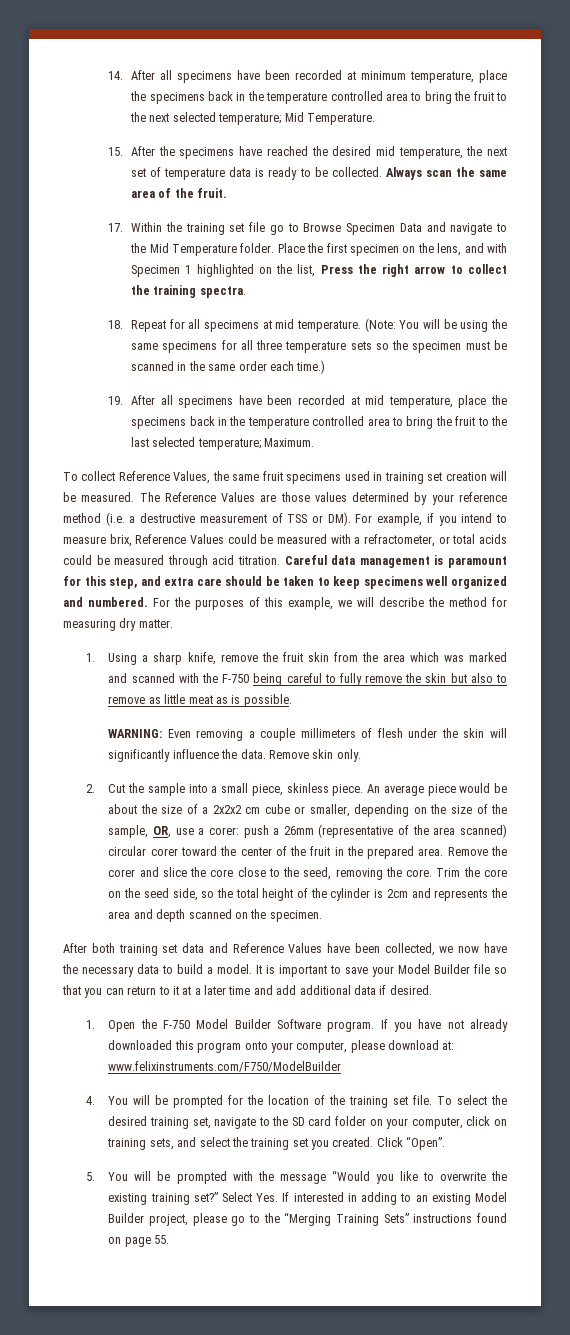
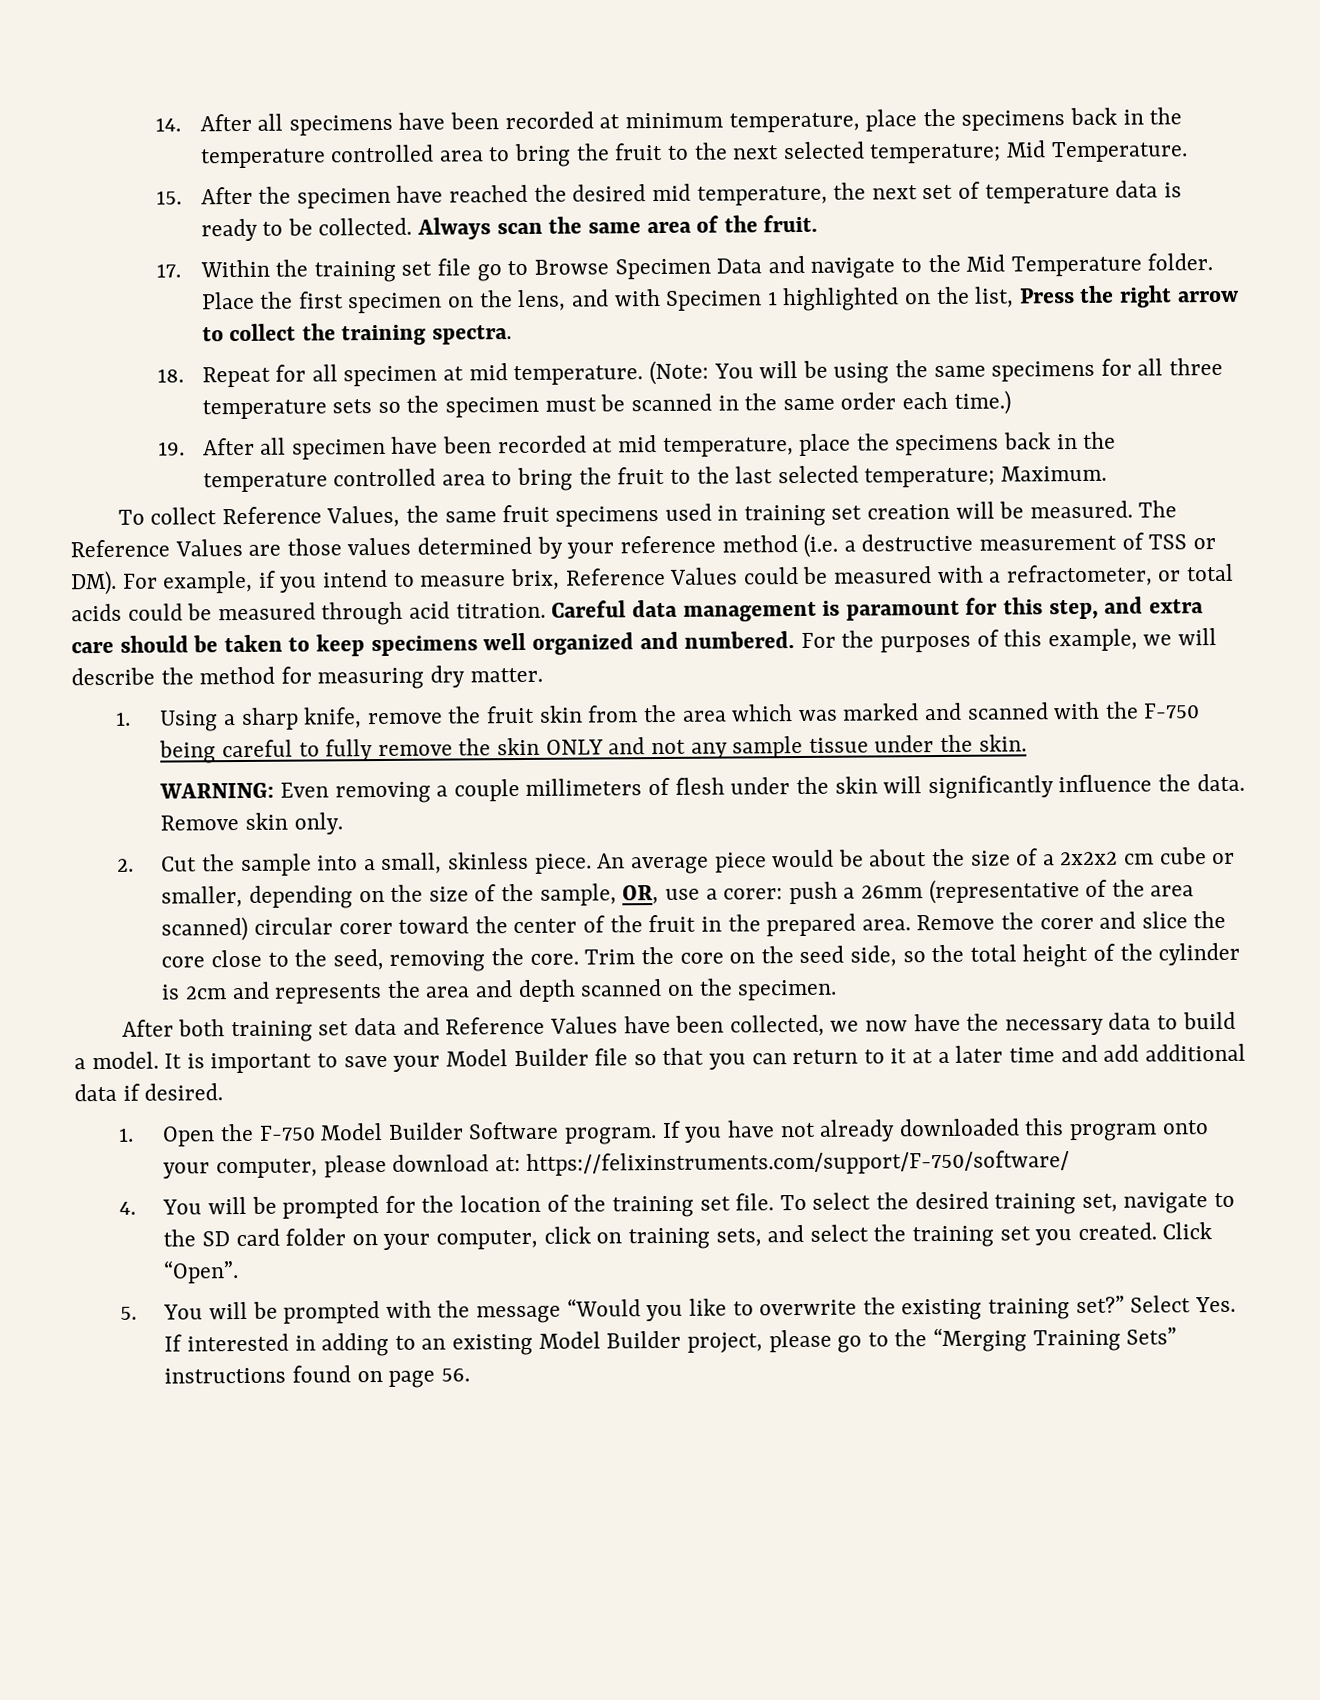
[179,147,235,159] specimens -> [296,187,391,209] specimen
[204,320,260,332] specimens -> [343,365,438,387] specimen
[178,396,234,408] specimens -> [291,438,386,460] specimen
[450,673,508,683] [108,694,292,707] but also to remove as little meat as is possible. -> [545,734,1027,759] ONLY and not any sample tissue under the skin.
[221,783,283,796] small piece, -> [381,852,443,874] small,
[108,1061,342,1072] www.felixinstruments.com/F750/ModelBuilder -> [526,1150,1071,1176] https://felixinstruments.com/support/F-750/software/
[154,1235,170,1244] 55. -> [440,1368,470,1382] 56.

